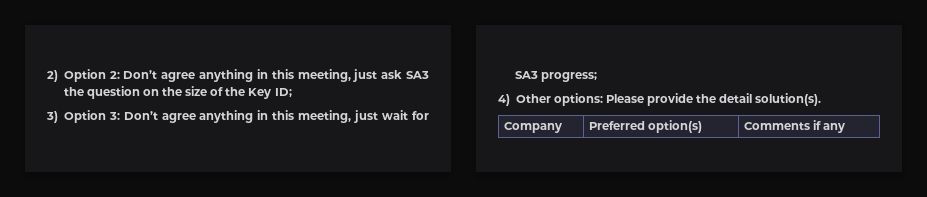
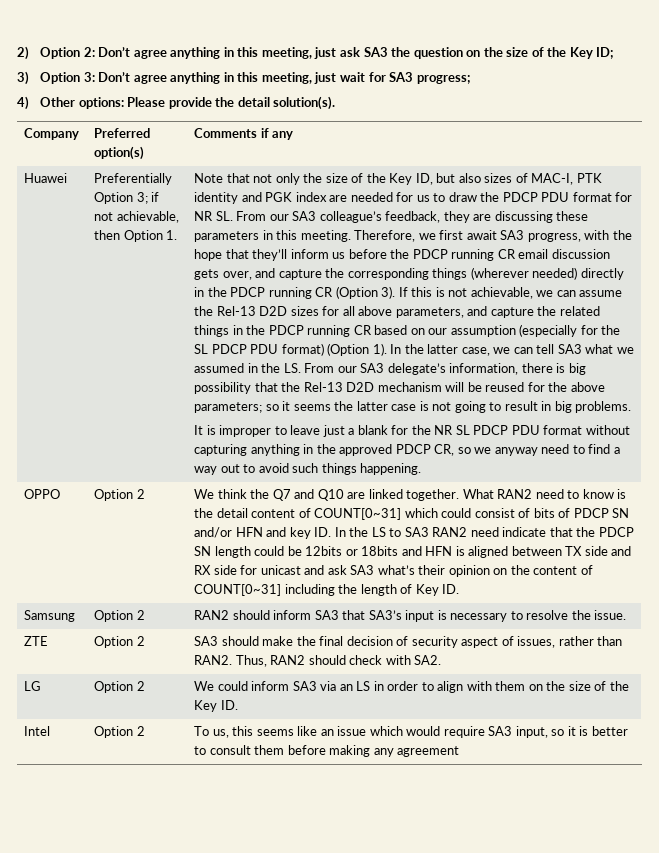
(846, 128) none -> [24,173,68,183] [94,173,173,185] [94,192,160,204] [94,211,179,223] [94,230,178,242] [194,173,602,185] [194,192,633,204] [194,211,589,223] [194,230,632,242] [194,249,610,261] [194,267,624,280] [194,286,623,299] [194,306,600,318] [194,324,621,337] [194,343,634,356] [194,363,586,375] [194,382,605,394] [194,401,632,413] [194,425,630,437] [194,444,620,456] [194,463,422,475] [24,489,61,499] [94,489,145,501] [194,489,627,501] [194,508,630,520] [194,527,634,539] [194,546,632,558] [194,565,593,577] [194,584,460,596] [24,610,76,622] [94,610,145,622] [194,610,627,622] [24,636,49,646] [94,636,145,648] [194,636,623,648] [194,655,442,667] [24,681,42,691] [94,681,145,693] [194,681,629,693] [194,700,238,712] [24,726,51,736] [94,726,145,738] [194,726,628,738] [194,745,460,757] // Huawei | Preferentially Option 3; if not achievable, then Option 1. | Note that not only the size of the Key ID, but also sizes of MAC-I, PTK identity and PGK index are needed for us to draw the PDCP PDU format for NR SL. From our SA3 colleague’s feedback, they are discussing these parameters in this meeting. Therefore, we first await SA3 progress, with the hope that they’ll inform us before the PDCP running CR email discussion gets over, and capture the corresponding things (wherever needed) directly in the PDCP running CR (Option 3). If this is not achievable, we can assume the Rel-13 D2D sizes for all above parameters, and capture the related things in the PDCP running CR based on our assumption (especially for the SL PDCP PDU format) (Option 1). In the latter case, we can tell SA3 what we assumed in the LS. From our SA3 delegate’s information, there is big possibility that the Rel-13 D2D mechanism will be reused for the above parameters; so it seems the latter case is not going to result in big problems. // It is improper to leave just a blank for the NR SL PDCP PDU format without capturing anything in the approved PDCP CR, so we anyway need to find a way out to avoid such things happening. // OPPO | Option 2 | We think the Q7 and Q10 are linked together. What RAN2 need to know is the detail content of COUNT[0~31] which could consist of bits of PDCP SN and/or HFN and key ID. In the LS to SA3 RAN2 need indicate that the PDCP SN length could be 12bits or 18bits and HFN is aligned between TX side and RX side for unicast and ask SA3 what’s their opinion on the content of COUNT[0~31] including the length of Key ID. // Samsung | Option 2 | RAN2 should inform SA3 that SA3’s input is necessary to resolve the issue. // ZTE | Option 2 | SA3 should make the final decision of security aspect of issues, rather than RAN2. Thus, RAN2 should check with SA2. // LG | Option 2 | We could inform SA3 via an LS in order to align with them on the size of the Key ID. // Intel | Option 2 | To us, this seems like an issue which would require SA3 input, so it is better to consult them before making any agreement

